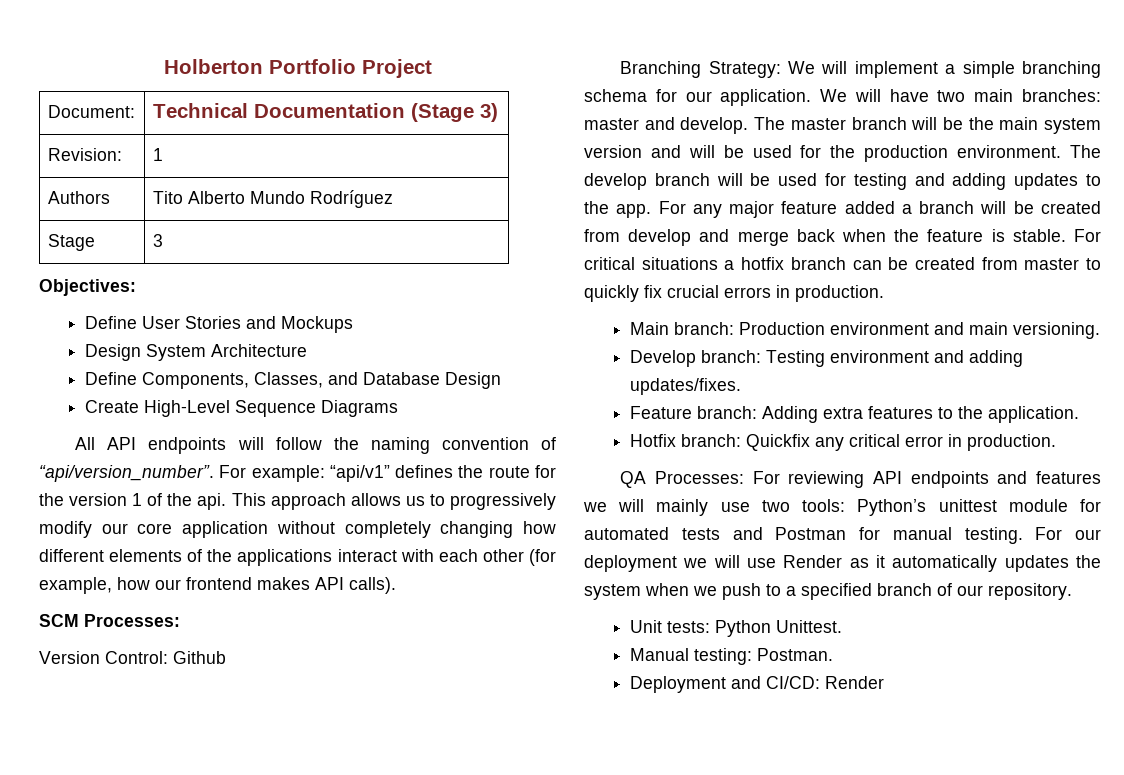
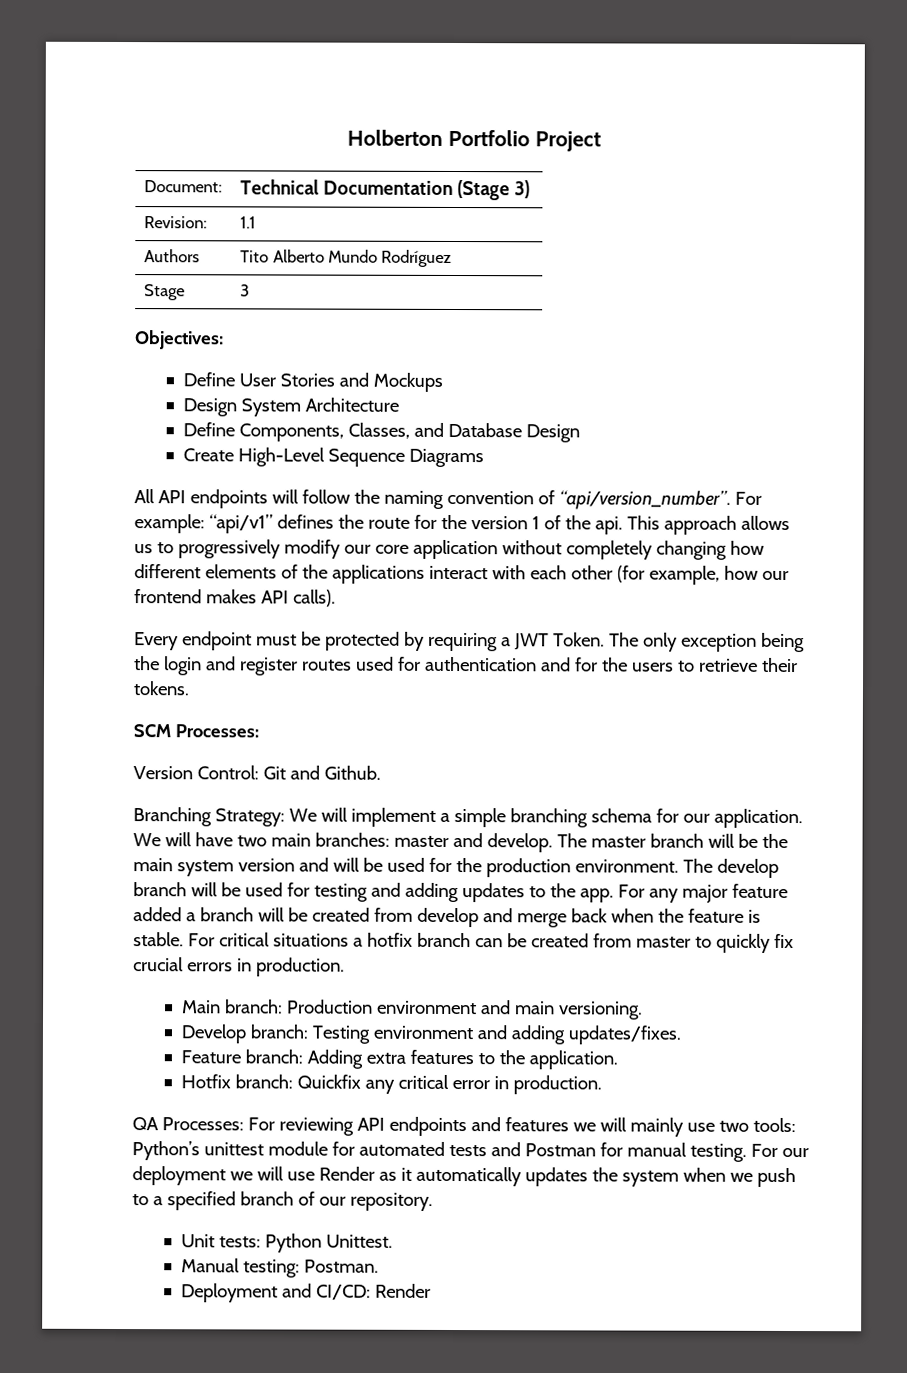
[152,148,163,161] 1 -> [240,216,257,229] 1.1
(396, 585) none -> [134,631,805,653] [134,656,798,676] [133,681,190,696] // Every endpoint must be protected by requiring a JWT Token. The only exception being the login and register routes used for authentication and for the users to retrieve their tokens.
[173,651,226,664] Github -> [262,765,381,780] Git and Github.

